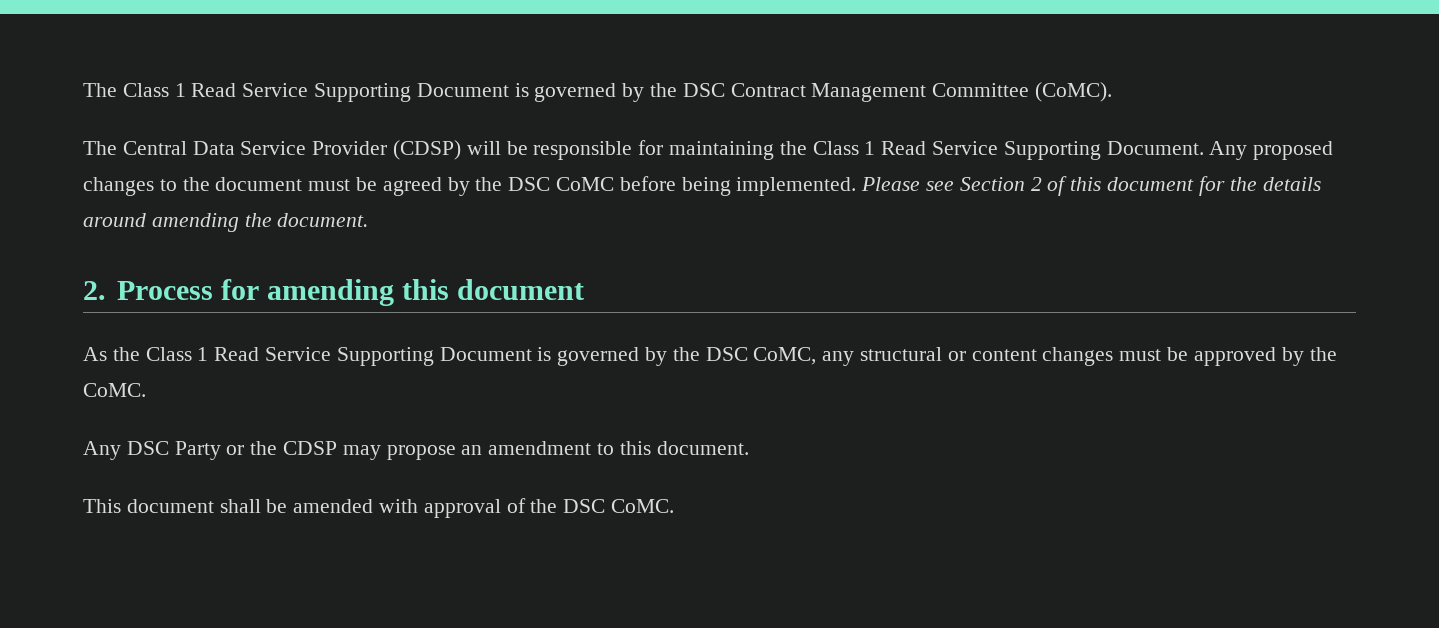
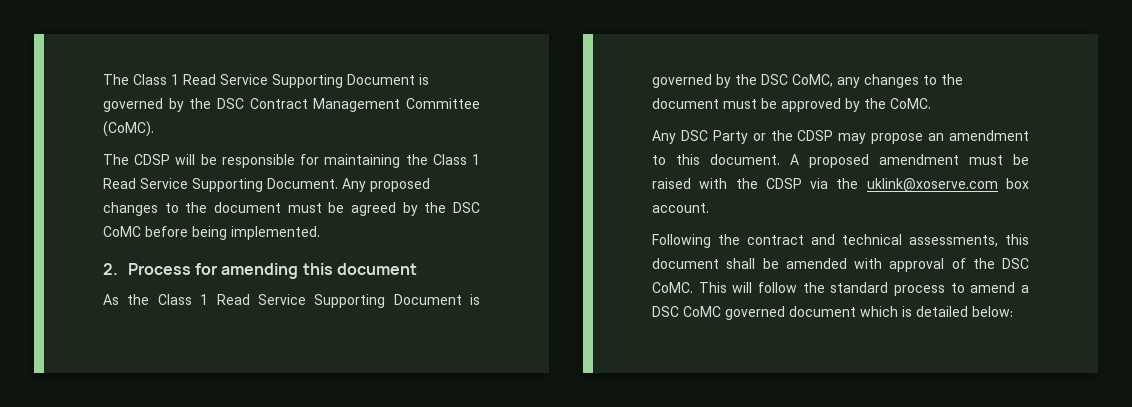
[122,140,462,160] Central Data Service Provider (CDSP) -> [134,154,171,165] CDSP
[861,176,1321,196] [83,213,369,232] Please see Section 2 of this document for the details around amending the document. -> (320, 233) none
[860,347,1114,366] structural or content changes -> [864,74,963,88] [652,98,719,109] changes to the document
[83,499,121,513] // This -> [790,154,1029,168] [652,178,1029,192] [652,203,709,213] [652,234,1029,248] A proposed amendment must be raised with the CDSP via the uklink@xoserve.com box account. // Following the contract and technical assessments, this
(675, 506) none -> [698,282,1029,296] [652,306,1013,320] This will follow the standard process to amend a DSC CoMC governed document which is detailed below:

